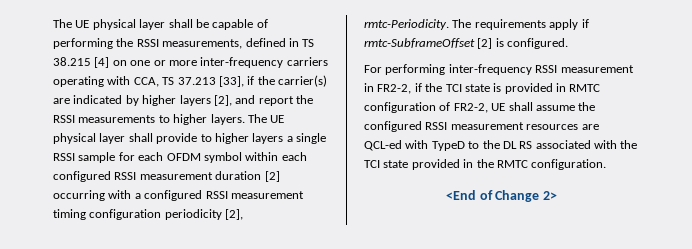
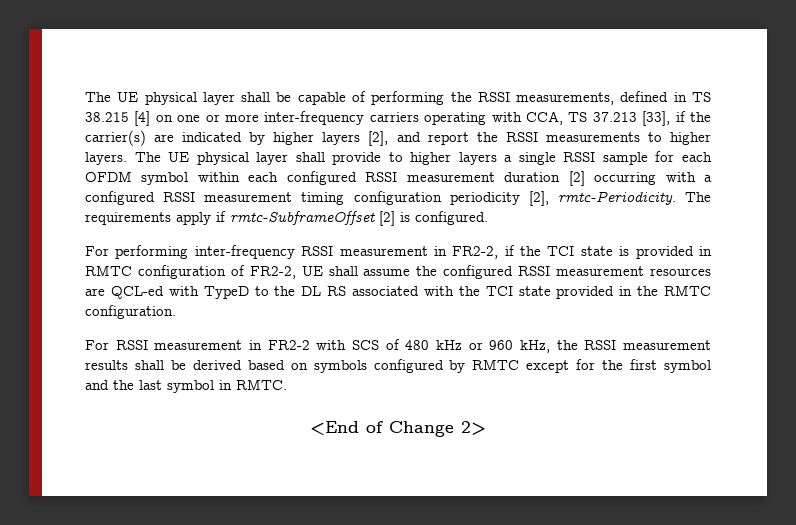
(607, 164) none -> [85,339,712,353] [85,359,712,373] [85,379,287,393] // For RSSI measurement in FR2-2 with SCS of 480 kHz or 960 kHz, the RSSI measurement results shall be derived based on symbols configured by RMTC except for the first symbol and the last symbol in RMTC.

